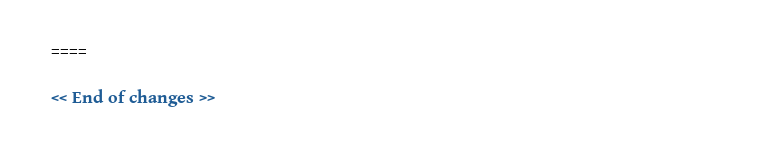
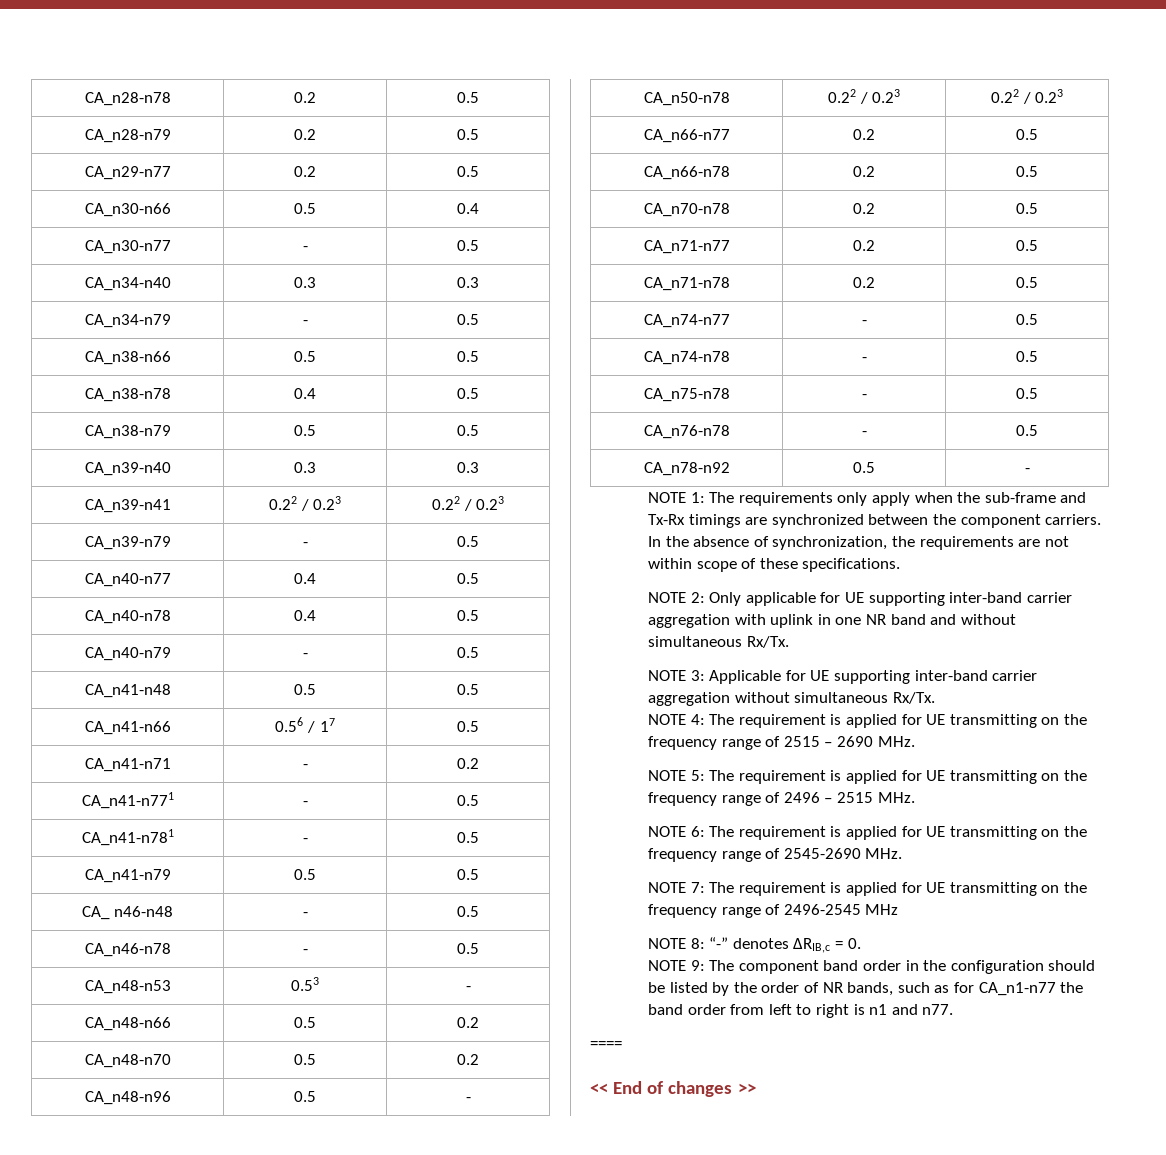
(51, 53) none -> [84,92,171,106] [294,92,316,103] [457,92,479,103] [84,129,171,143] [294,129,316,140] [457,129,479,140] [84,166,171,180] [294,166,316,177] [457,166,479,177] [84,203,171,217] [294,203,316,214] [457,203,479,214] [84,240,171,254] [302,246,308,251] [457,240,479,251] [84,277,171,291] [294,277,316,288] [457,277,479,288] [84,314,171,328] [302,320,308,325] [457,314,479,325] [84,351,171,365] [294,351,316,362] [457,351,479,362] [84,388,171,402] [294,388,316,399] [457,388,479,399] [84,425,171,439] [294,425,316,436] [457,425,479,436] [84,462,171,476] [294,462,316,473] [457,462,479,473] [84,499,171,513] [268,496,342,511] [431,496,505,511] [84,536,171,550] [302,542,308,547] [457,536,479,547] [84,573,171,587] [294,573,316,584] [457,573,479,584] [84,610,171,624] [294,610,316,621] [457,610,479,621] [84,647,171,661] [302,653,308,658] [457,647,479,658] [84,684,171,698] [294,684,316,695] [457,684,479,695] [84,721,171,735] [275,717,335,733] [457,721,479,732] [84,758,171,772] [302,764,308,769] [457,758,479,769] [81,792,174,809] [302,801,308,806] [457,795,479,806] [81,829,174,846] [302,838,308,843] [457,832,479,843] [84,869,171,883] [294,869,316,880] [457,869,479,880] [82,906,173,920] [302,912,308,917] [457,906,479,917] [84,943,171,957] [302,949,308,954] [457,943,479,954] [84,980,171,994] [291,977,319,991] [465,986,471,991] [84,1017,171,1031] [294,1017,316,1028] [457,1017,479,1028] [84,1054,171,1068] [294,1054,316,1065] [457,1054,479,1065] [84,1091,171,1105] [294,1091,316,1102] [465,1097,471,1102] [643,92,730,106] [827,89,901,104] [990,89,1064,104] [643,129,730,143] [853,129,875,140] [1016,129,1038,140] [643,166,730,180] [853,166,875,177] [1016,166,1038,177] [643,203,730,217] [853,203,875,214] [1016,203,1038,214] [643,240,730,254] [853,240,875,251] [1016,240,1038,251] [643,277,730,291] [853,277,875,288] [1016,277,1038,288] [643,314,730,328] [861,320,867,325] [1016,314,1038,325] [643,351,730,365] [861,357,867,362] [1016,351,1038,362] [643,388,730,402] [861,394,867,399] [1016,388,1038,399] [643,425,730,439] [861,431,867,436] [1016,425,1038,436] [643,462,730,476] [853,462,875,473] [1024,468,1030,473] [648,492,1087,506] [648,514,1102,528] [648,536,1069,550] [648,558,901,572] [648,592,1072,606] [648,614,1016,628] [648,636,789,648] [648,670,1038,684] [648,692,935,706] [648,714,1087,728] [648,736,915,750] [648,770,1087,784] [648,792,915,806] [648,826,1087,840] [648,848,903,862] [648,882,1087,896] [648,904,899,918] [648,937,861,953] [648,960,1096,974] [648,982,1084,996] [648,1004,954,1018] CA_n28-n78 | 0.2 | 0.5 // CA_n28-n79 | 0.2 | 0.5 // CA_n29-n77 | 0.2 | 0.5 // CA_n30-n66 | 0.5 | 0.4 // CA_n30-n77 | - | 0.5 // CA_n34-n40 | 0.3 | 0.3 // CA_n34-n79 | - | 0.5 // CA_n38-n66 | 0.5 | 0.5 // CA_n38-n78 | 0.4 | 0.5 // CA_n38-n79 | 0.5 | 0.5 // CA_n39-n40 | 0.3 | 0.3 // CA_n39-n41 | 0.22 / 0.23 | 0.22 / 0.23 // CA_n39-n79 | - | 0.5 // CA_n40-n77 | 0.4 | 0.5 // CA_n40-n78 | 0.4 | 0.5 // CA_n40-n79 | - | 0.5 // CA_n41-n48 | 0.5 | 0.5 // CA_n41-n66 | 0.56 / 17 | 0.5 // CA_n41-n71 | - | 0.2 // CA_n41-n771 | - | 0.5 // CA_n41-n781 | - | 0.5 // CA_n41-n79 | 0.5 | 0.5 // CA_ n46-n48 | - | 0.5 // CA_n46-n78 | - | 0.5 // CA_n48-n53 | 0.53 | - // CA_n48-n66 | 0.5 | 0.2 // CA_n48-n70 | 0.5 | 0.2 // CA_n48-n96 | 0.5 | - // CA_n50-n78 | 0.22 / 0.23 | 0.22 / 0.23 // CA_n66-n77 | 0.2 | 0.5 // CA_n66-n78 | 0.2 | 0.5 // CA_n70-n78 | 0.2 | 0.5 // CA_n71-n77 | 0.2 | 0.5 // CA_n71-n78 | 0.2 | 0.5 // CA_n74-n77 | - | 0.5 // CA_n74-n78 | - | 0.5 // CA_n75-n78 | - | 0.5 // CA_n76-n78 | - | 0.5 // CA_n78-n92 | 0.5 | - // NOTE 1: The requirements only apply when the sub-frame and Tx-Rx timings are synchronized between the component carriers. In the absence of synchronization, the requirements are not within scope of these specifications. // NOTE 2: Only applicable for UE supporting inter-band carrier aggregation with uplink in one NR band and without simultaneous Rx/Tx. // NOTE 3: Applicable for UE supporting inter-band carrier aggregation without simultaneous Rx/Tx. // NOTE 4: The requirement is applied for UE transmitting on the frequency range of 2515 – 2690 MHz. // NOTE 5: The requirement is applied for UE transmitting on the frequency range of 2496 – 2515 MHz. // NOTE 6: The requirement is applied for UE transmitting on the frequency range of 2545-2690 MHz. // NOTE 7: The requirement is applied for UE transmitting on the frequency range of 2496-2545 MHz // NOTE 8: “-” denotes ΔRIB,c = 0. // NOTE 9: The component band order in the configuration should be listed by the order of NR bands, such as for CA_n1-n77 the band order from left to right is n1 and n77. //

